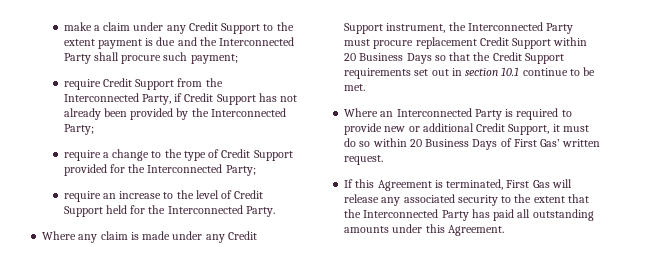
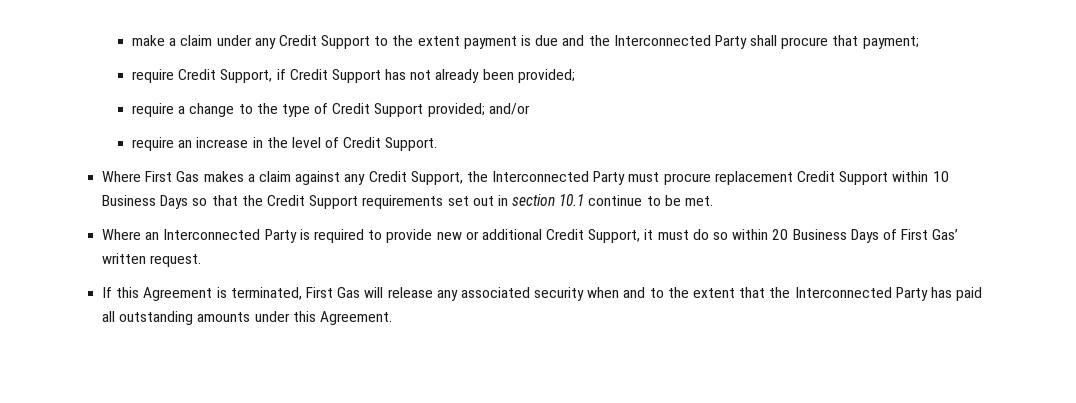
[163,52,188,61] such -> [832,35,859,46] that
[135,78,223,90] [63,93,171,105] Support from the Interconnected Party, -> [220,69,273,83] Support,
[130,108,286,120] [63,124,94,135] provided by the Interconnected Party; -> [517,69,575,83] provided;
[63,164,256,176] provided for the Interconnected Party; -> [427,103,530,117] provided; and/or
[163,192,174,199] to -> [252,137,263,148] in
[63,205,275,217] [42,231,257,243] [344,23,446,34] Support held for the Interconnected Party. // Where any claim is made under any Credit Support instrument, -> [385,137,438,151] [102,171,463,185] Support. // Where First Gas makes a claim against any Credit Support,
[344,53,357,61] 20 -> [932,171,949,182] 10
(498, 200) none -> [587,287,646,298] when and

